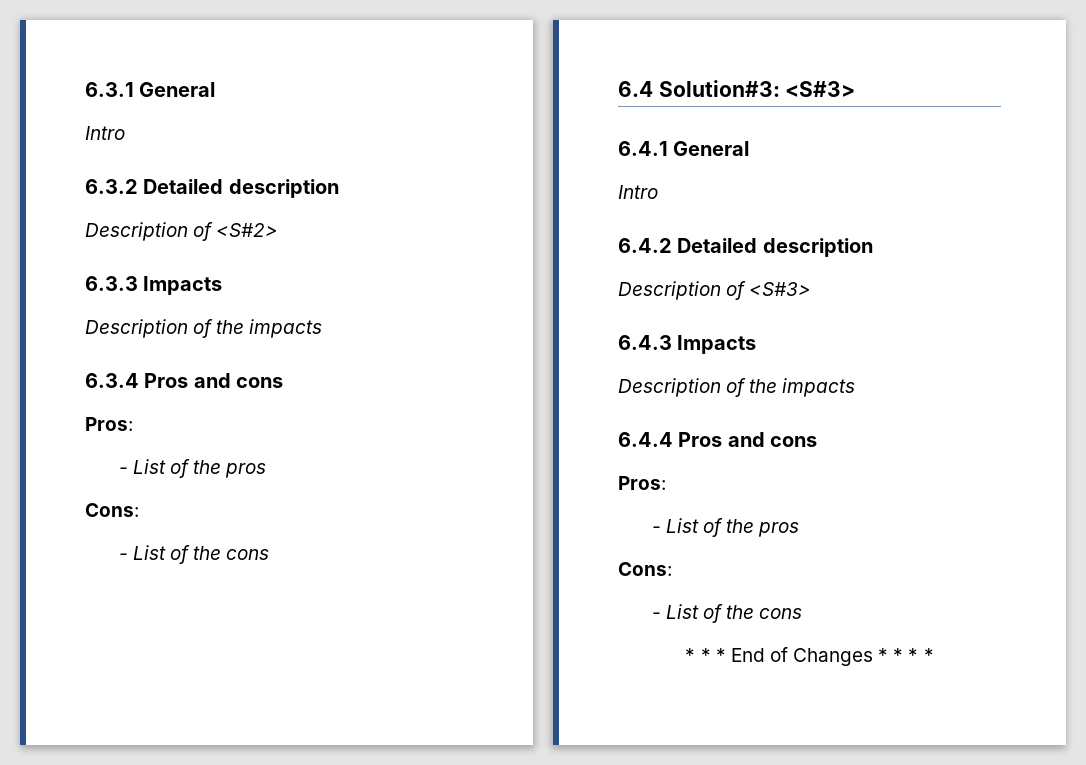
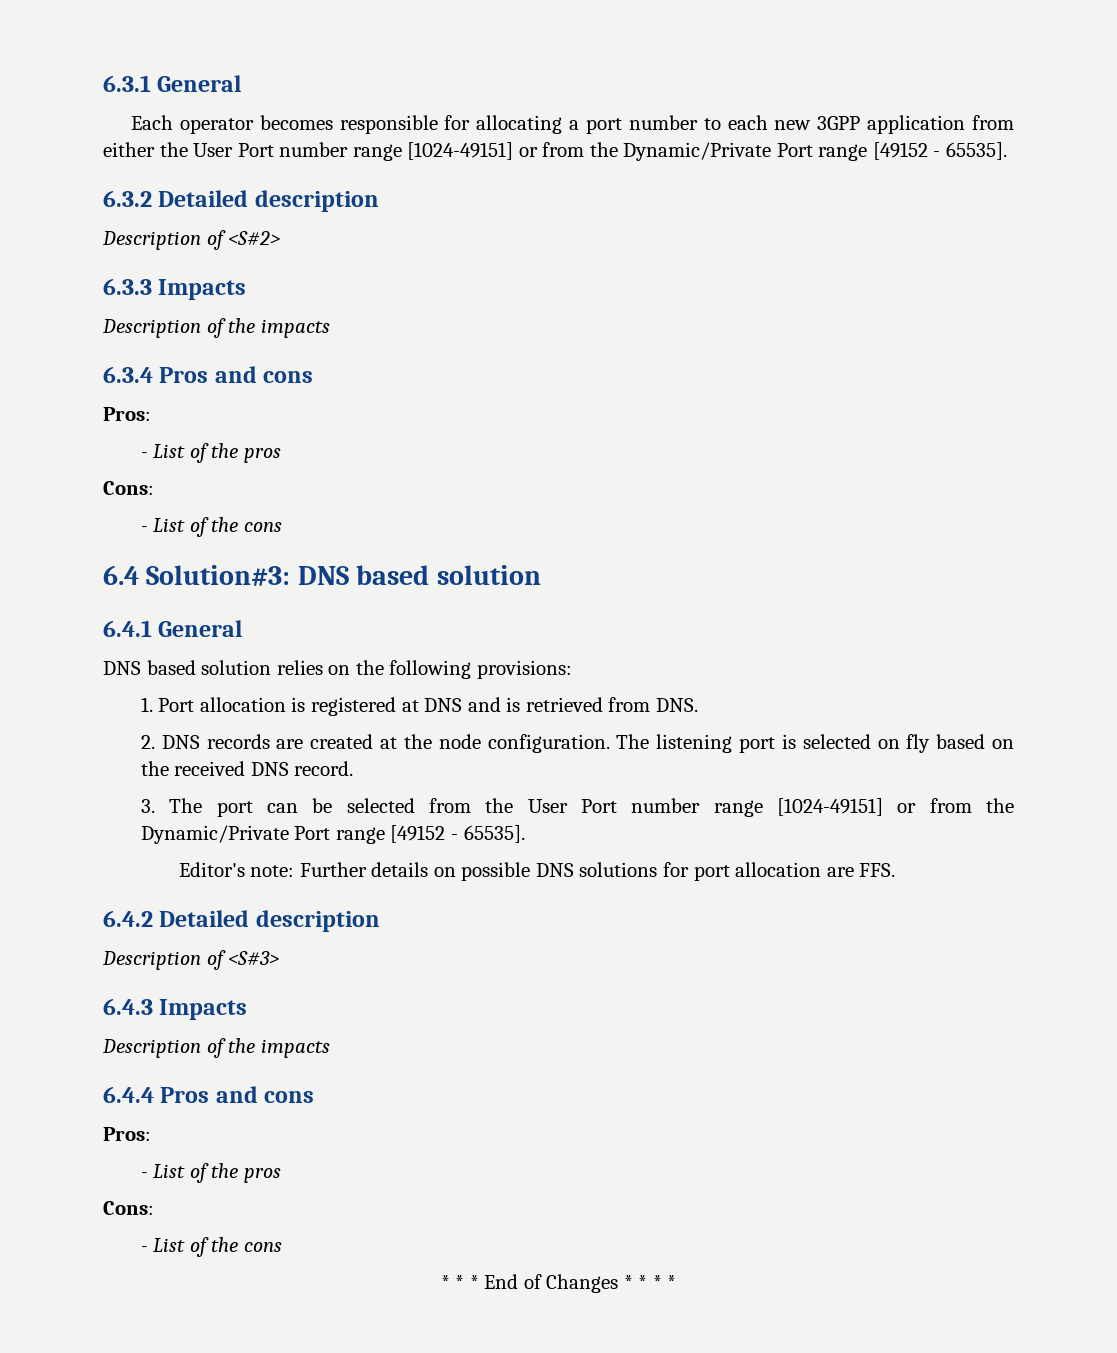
[85,126,125,140] Intro -> [131,115,1015,134] [103,142,1008,161] Each operator becomes responsible for allocating a port number to each new 3GPP application from either the User Port number range [1024-49151] or from the Dynamic/Private Port range [49152 - 65535].
[785,81,856,97] <S#3> -> [297,565,541,585] DNS based solution
[618,185,658,199] Intro -> [103,660,572,679] [140,697,698,716] [140,734,1014,753] [140,761,354,776] [140,798,1015,817] [140,825,525,844] [178,862,896,881] DNS based solution relies on the following provisions: // 1. Port allocation is registered at DNS and is retrieved from DNS. // 2. DNS records are created at the node configuration. The listening port is selected on fly based on the received DNS record. // 3. The port can be selected from the User Port number range [1024-49151] or from the Dynamic/Private Port range [49152 - 65535]. // Editor's note: Further details on possible DNS solutions for port allocation are FFS.

